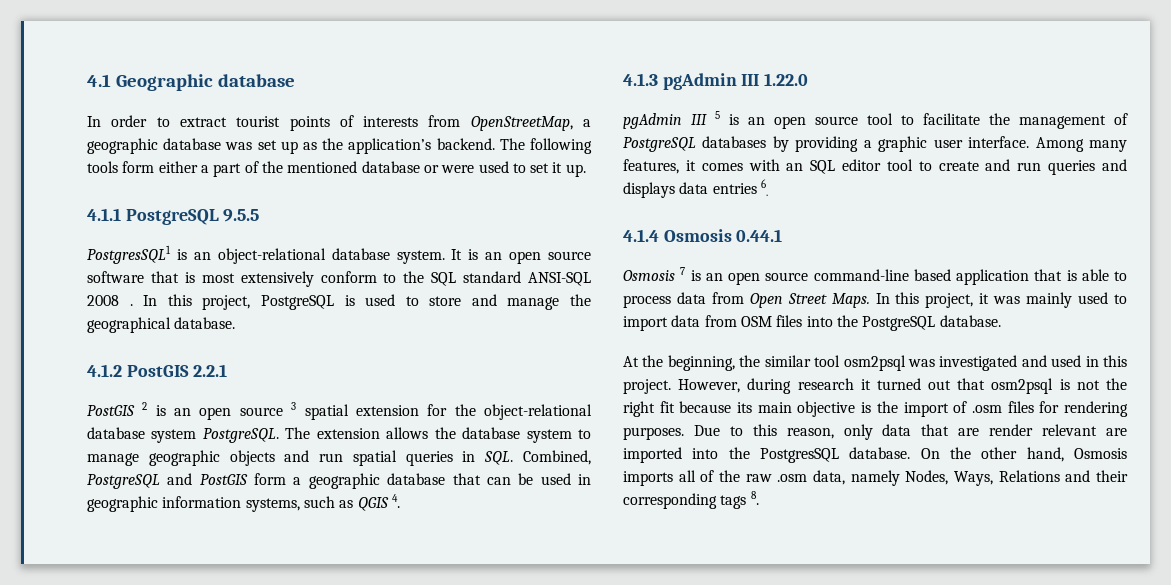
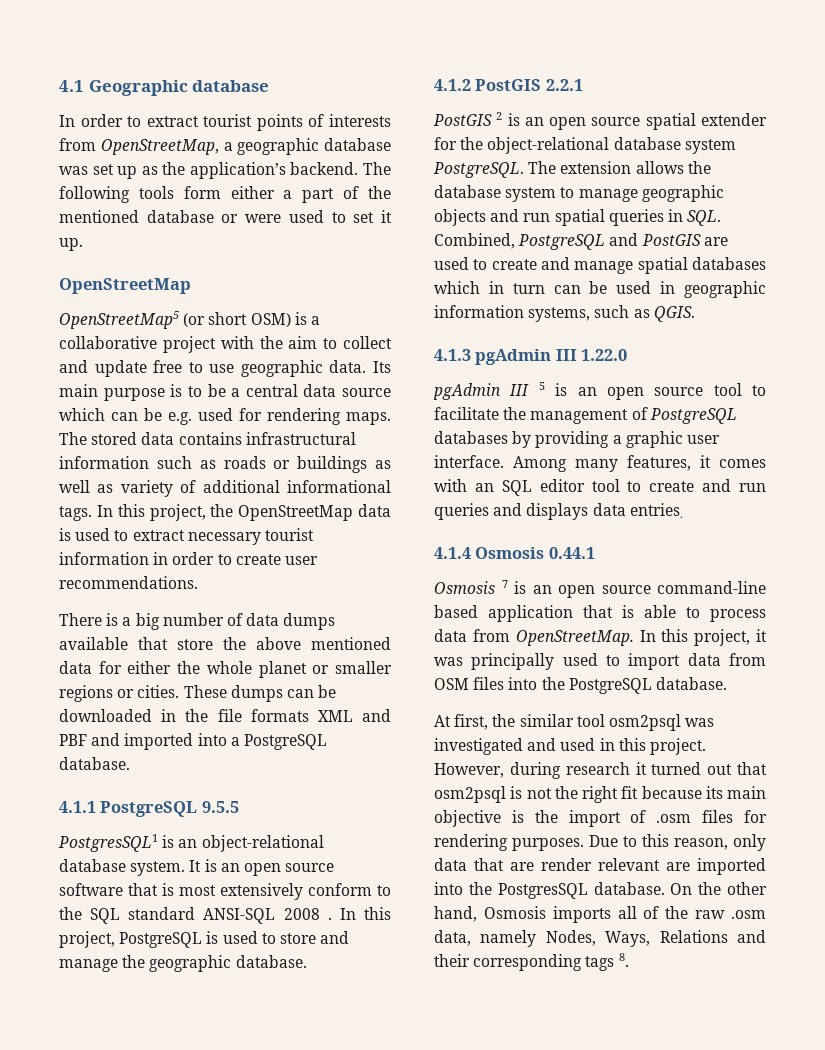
(586, 170) none -> [59,278,191,294] [59,311,320,329] [59,336,392,353] [59,360,391,377] [59,384,391,401] [59,408,391,425] [59,432,356,445] [59,456,391,473] [59,480,391,497] [59,504,391,521] [59,528,314,545] [59,552,318,565] [59,576,198,589] [59,613,336,630] [59,637,391,650] [59,661,393,678] [59,685,337,702] [59,709,391,722] [59,733,327,750] [59,757,130,770] // OpenStreetMap // OpenStreetMap5 (or short OSM) is a collaborative project with the aim to collect and update free to use geographic data. Its main purpose is to be a central data source which can be e.g. used for rendering maps. The stored data contains infrastructural information such as roads or buildings as well as variety of additional informational tags. In this project, the OpenStreetMap data is used to extract necessary tourist information in order to create user recommendations. // There is a big number of data dumps available that store the above mentioned data for either the whole planet or smaller regions or cities. These dumps can be downloaded in the file formats XML and PBF and imported into a PostgreSQL database.
[87,317,171,333] geographical -> [149,955,232,972] geographic
[291,402,419,420] 3 spatial extension -> [645,113,767,130] spatial extender
[254,473,481,489] form a geographic database that -> [703,237,728,246] [434,257,766,274] [434,281,545,294] are used to create and manage spatial databases which in turn
[357,494,400,511] QGIS 4. -> [653,306,695,322] QGIS.
[712,179,768,196] entries 6. -> [629,503,683,518] entries.
[749,293,870,308] Open Street Maps. -> [515,630,634,646] OpenStreetMap.
[1026,292,1073,308] mainly -> [471,653,555,670] principally
[642,355,735,371] the beginning, -> [454,714,489,730] first,

